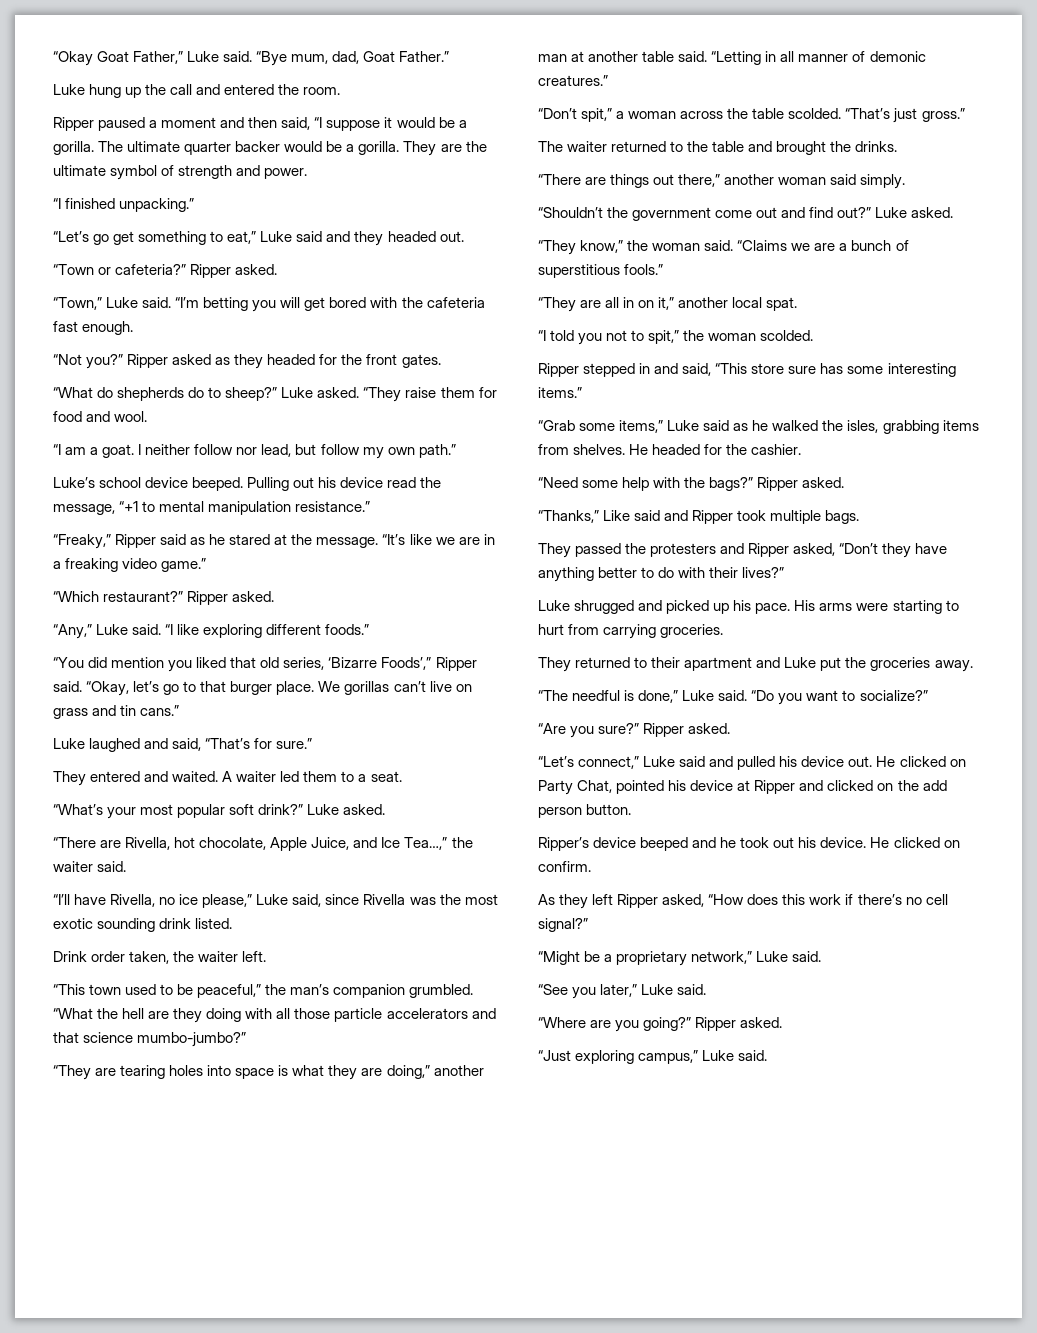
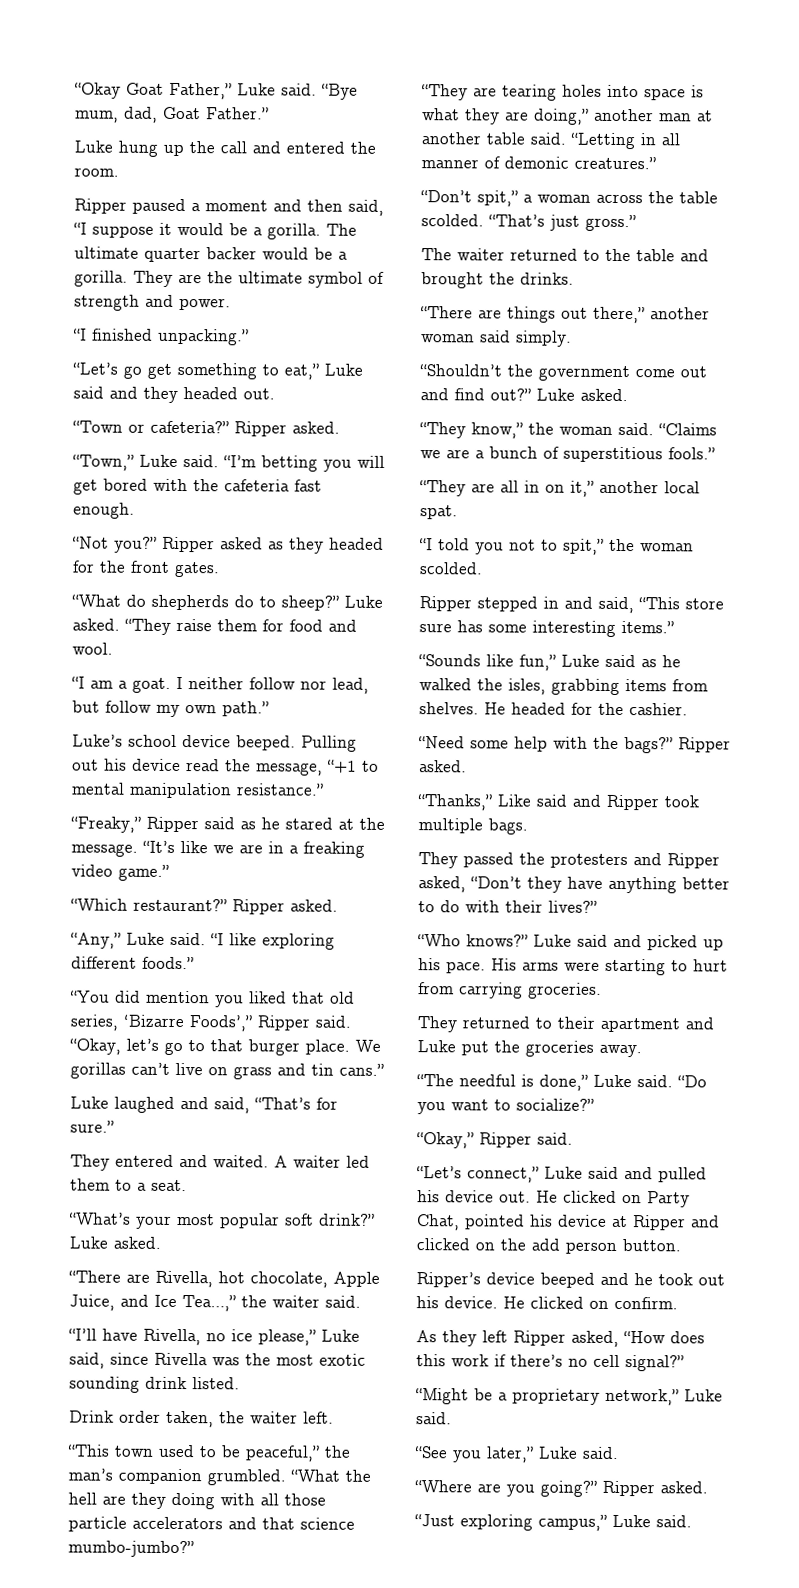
[538,420,664,433] “Grab some items,” -> [418,654,556,671] “Sounds like fun,”
[538,600,635,614] Luke shrugged -> [417,934,608,947] “Who knows?” Luke said
[538,723,731,738] “Are you sure?” Ripper asked. -> [416,1132,573,1149] “Okay,” Ripper said.

